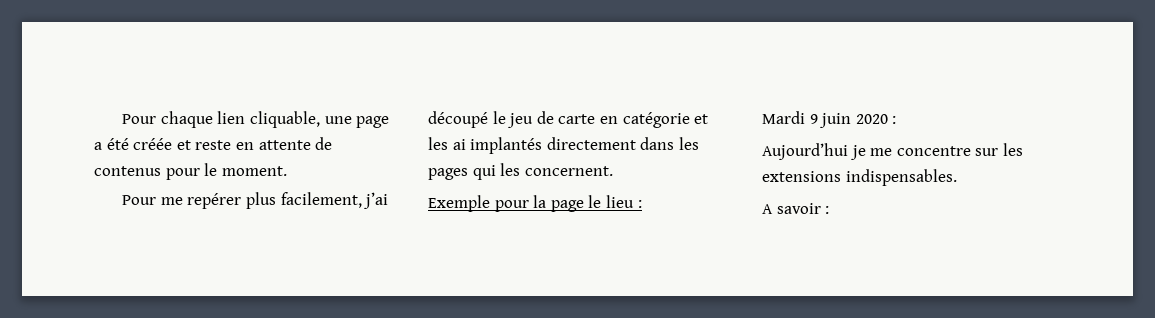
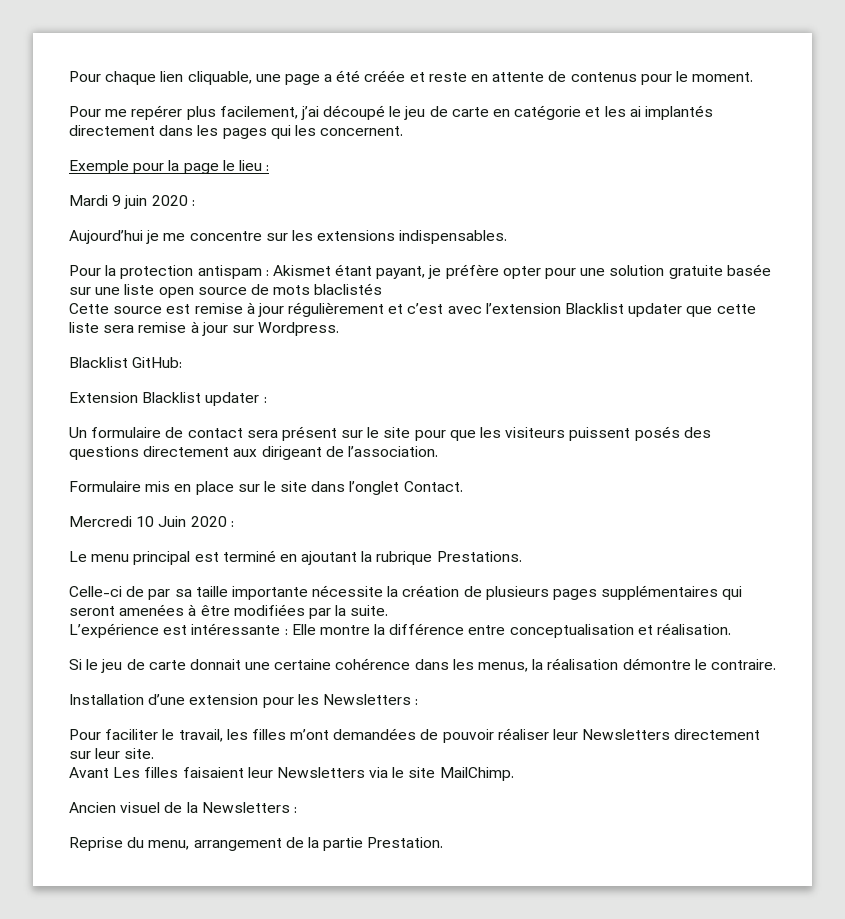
[762,203,830,214] A savoir : -> [69,264,771,279] [69,283,383,298] [69,302,756,317] [69,321,340,336] [69,357,183,368] [69,392,267,406] [69,426,711,441] [69,446,438,460] [69,481,463,495] [69,516,234,527] [69,550,522,565] [69,585,743,600] [69,604,389,619] [69,623,732,638] [69,658,776,673] [69,694,419,708] [69,728,761,743] [69,748,155,759] [69,767,514,781] [69,802,297,813] [69,837,444,851] Pour la protection antispam : Akismet étant payant, je préfère opter pour une solution gratuite basée sur une liste open source de mots blaclistés // Cette source est remise à jour régulièrement et c’est avec l’extension Blacklist updater que cette liste sera remise à jour sur Wordpress. // Blacklist GitHub: // Extension Blacklist updater : // Un formulaire de contact sera présent sur le site pour que les visiteurs puissent posés des questions directement aux dirigeant de l’association. // Formulaire mis en place sur le site dans l’onglet Contact. // Mercredi 10 Juin 2020 : // Le menu principal est terminé en ajoutant la rubrique Prestations. // Celle-ci de par sa taille importante nécessite la création de plusieurs pages supplémentaires qui seront amenées à être modifiées par la suite. // L’expérience est intéressante : Elle montre la différence entre conceptualisation et réalisation. // Si le jeu de carte donnait une certaine cohérence dans les menus, la réalisation démontre le contraire. // Installation d’une extension pour les Newsletters : // Pour faciliter le travail, les filles m’ont demandées de pouvoir réaliser leur Newsletters directement sur leur site. // Avant Les filles faisaient leur Newsletters via le site MailChimp. // Ancien visuel de la Newsletters : // Reprise du menu, arrangement de la partie Prestation.

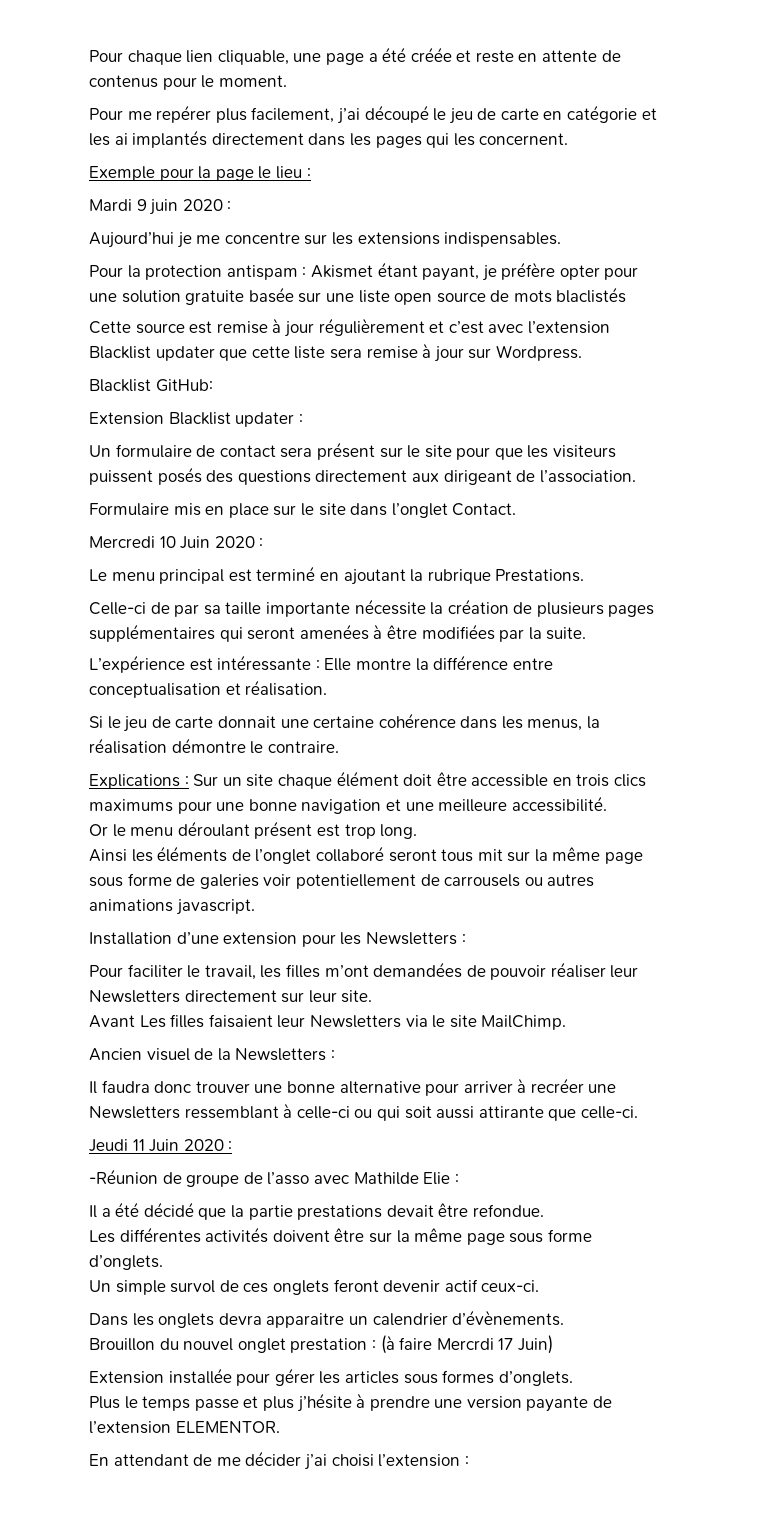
(776, 664) none -> [89,771,647,789] [89,796,607,814] [89,821,418,839] [89,846,644,864] [89,873,595,889] [89,899,255,915] // Explications : Sur un site chaque élément doit être accessible en trois clics maximums pour une bonne navigation et une meilleure accessibilité. // Or le menu déroulant présent est trop long. // Ainsi les éléments de l’onglet collaboré seront tous mit sur la même page sous forme de galeries voir potentiellement de carrousels ou autres animations javascript.
[69,837,444,851] Reprise du menu, arrangement de la partie Prestation. -> [89,1078,617,1096] [89,1103,638,1121] [89,1139,233,1152] [89,1169,459,1187] [89,1202,544,1220] [89,1227,592,1245] [89,1255,163,1270] [89,1279,540,1295] [89,1310,565,1328] [89,1335,553,1354] [89,1368,573,1386] [89,1393,613,1412] [89,1421,280,1434] [89,1451,469,1470] Il faudra donc trouver une bonne alternative pour arriver à recréer une Newsletters ressemblant à celle-ci ou qui soit aussi attirante que celle-ci. // Jeudi 11 Juin 2020 : // -Réunion de groupe de l’asso avec Mathilde Elie : // Il a été décidé que la partie prestations devait être refondue. // Les différentes activités doivent être sur la même page sous forme d’onglets. // Un simple survol de ces onglets feront devenir actif ceux-ci. // Dans les onglets devra apparaitre un calendrier d’évènements. // Brouillon du nouvel onglet prestation : (à faire Mercrdi 17 Juin) // Extension installée pour gérer les articles sous formes d’onglets. // Plus le temps passe et plus j’hésite à prendre une version payante de l’extension ELEMENTOR. // En attendant de me décider j’ai choisi l’extension :

